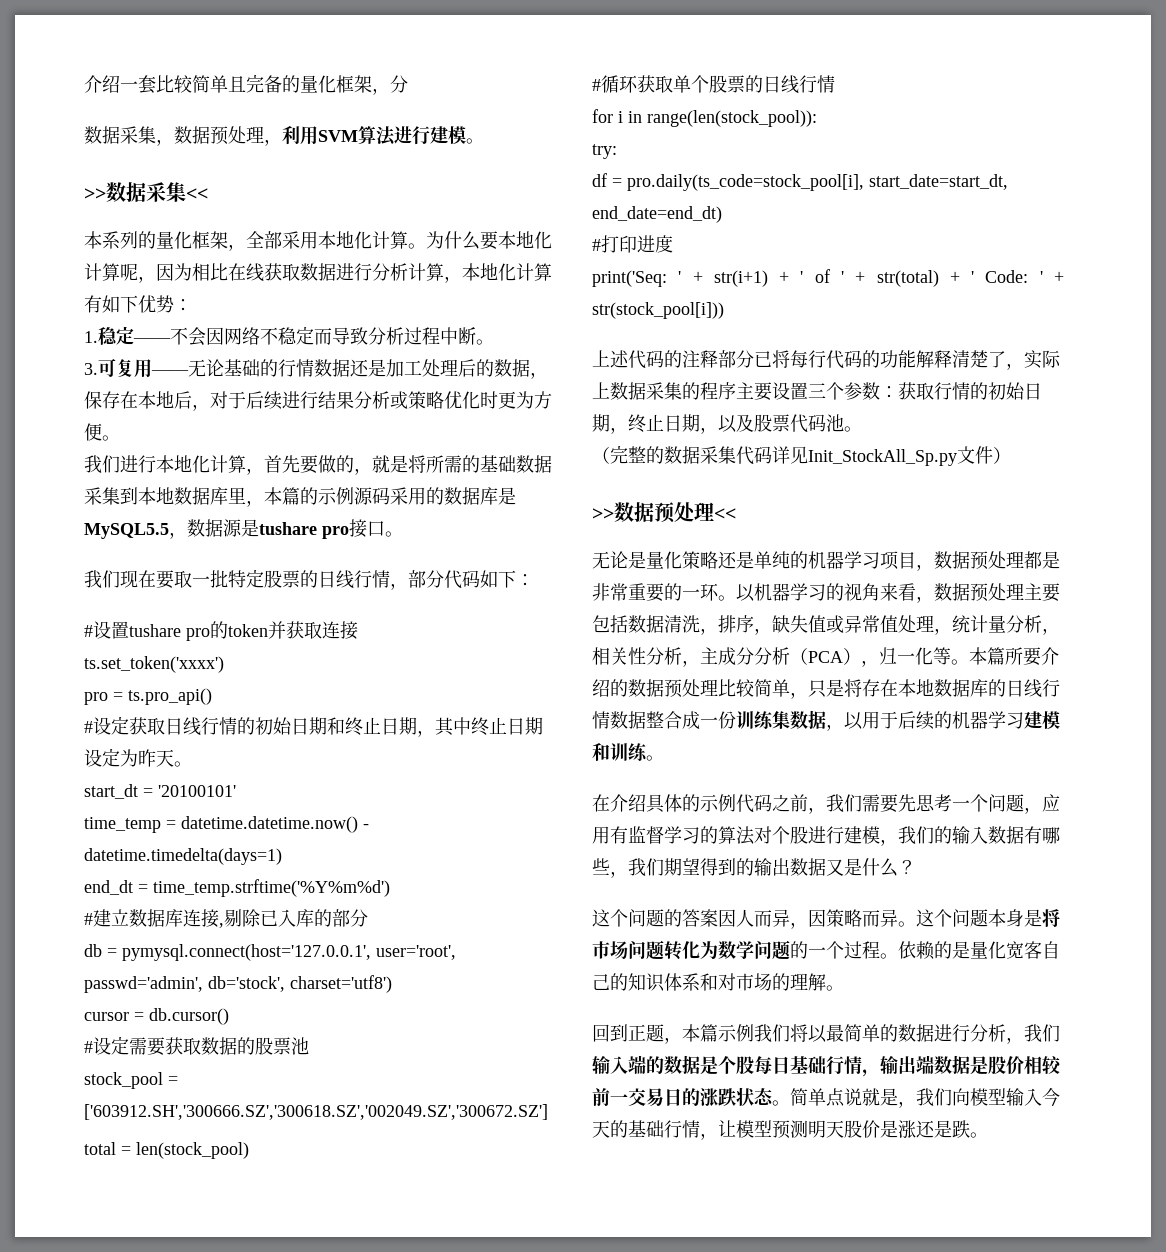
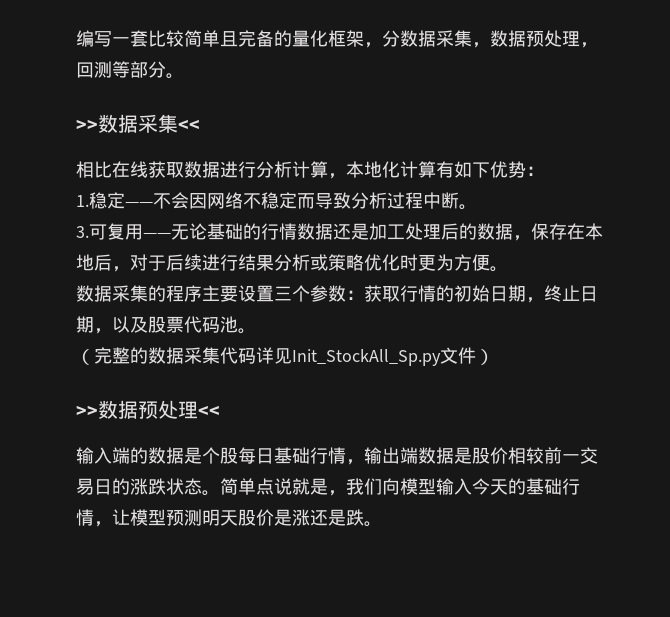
[84,75,120,93] 介绍 -> [76,30,112,47] 编写
(408, 84) // -> (400, 38) none
[282,126,466,146] 利用SVM算法进行建模 -> [76,61,166,78] 回测等部分
[84,231,552,251] [84,263,192,283] 本系列的量化框架，全部采用本地化计算。为什么要本地化计算呢，因为 -> (200, 125) none
[84,455,552,475] [84,487,516,507] [84,519,403,539] [84,569,534,590] [84,621,358,641] [84,656,224,673] [84,688,212,705] [84,716,543,737] [84,748,192,767] [84,784,236,799] [84,816,369,833] [84,848,282,865] [84,879,390,897] [84,909,368,928] [84,944,456,961] [84,975,392,993] [84,1008,229,1025] [84,1036,309,1056] [84,1072,178,1089] [84,1104,548,1120] [84,1142,249,1159] [592,75,835,94] [592,109,817,127] [592,144,617,159] [592,173,1008,191] [592,206,722,223] [592,235,673,253] [592,269,1064,287] [592,302,724,319] [592,350,1061,370] [592,382,610,399] 我们进行本地化计算，首先要做的，就是将所需的基础数据采集到本地数据库里，本篇的示例源码采用的数据库是MySQL5.5，数据源是tushare pro接口。 // 我们现在要取一批特定股票的日线行情，部分代码如下： // #设置tushare pro的token并获取连接 // ts.set_token('xxxx') // pro = ts.pro_api() // #设定获取日线行情的初始日期和终止日期，其中终止日期设定为昨天。 // start_dt = '20100101' // time_temp = datetime.datetime.now() - datetime.timedelta(days=1) // end_dt = time_temp.strftime('%Y%m%d') // #建立数据库连接,剔除已入库的部分 // db = pymysql.connect(host='127.0.0.1', user='root', passwd='admin', db='stock', charset='utf8') // cursor = db.cursor() // #设定需要获取数据的股票池 // stock_pool = ['603912.SH','300666.SZ','300618.SZ','002049.SZ','300672.SZ'] // total = len(stock_pool) // #循环获取单个股票的日线行情 // for i in range(len(stock_pool)): // try: // df = pro.daily(ts_code=stock_pool[i], start_date=start_dt, end_date=end_dt) // #打印进度 // print('Seq: ' + str(i+1) + ' of ' + str(total) + ' Code: ' + str(stock_pool[i])) // 上述代码的注释部分已将每行代码的功能解释清楚了，实际上 -> (508, 269) none
[592,551,1060,571] [592,583,1060,603] [592,615,1060,635] [592,647,1059,667] [592,679,1060,699] [592,710,1060,731] [592,743,664,761] [592,794,1060,814] [592,826,1060,846] [592,858,916,878] [592,909,1060,929] [592,940,1060,960] [592,973,844,992] [592,1024,1060,1044] 无论是量化策略还是单纯的机器学习项目，数据预处理都是非常重要的一环。以机器学习的视角来看，数据预处理主要包括数据清洗，排序，缺失值或异常值处理，统计量分析，相关性分析，主成分分析（PCA），归一化等。本篇所要介绍的数据预处理比较简单，只是将存在本地数据库的日线行情数据整合成一份训练集数据，以用于后续的机器学习建模和训练。 // 在介绍具体的示例代码之前，我们需要先思考一个问题，应用有监督学习的算法对个股进行建模，我们的输入数据有哪些，我们期望得到的输出数据又是什么？ // 这个问题的答案因人而异，因策略而异。这个问题本身是将市场问题转化为数学问题的一个过程。依赖的是量化宽客自己的知识体系和对市场的理解。 // 回到正题，本篇示例我们将以最简单的数据进行分析，我们 -> (220, 411) none

